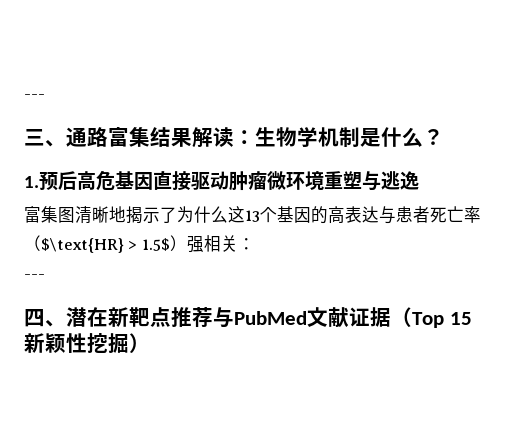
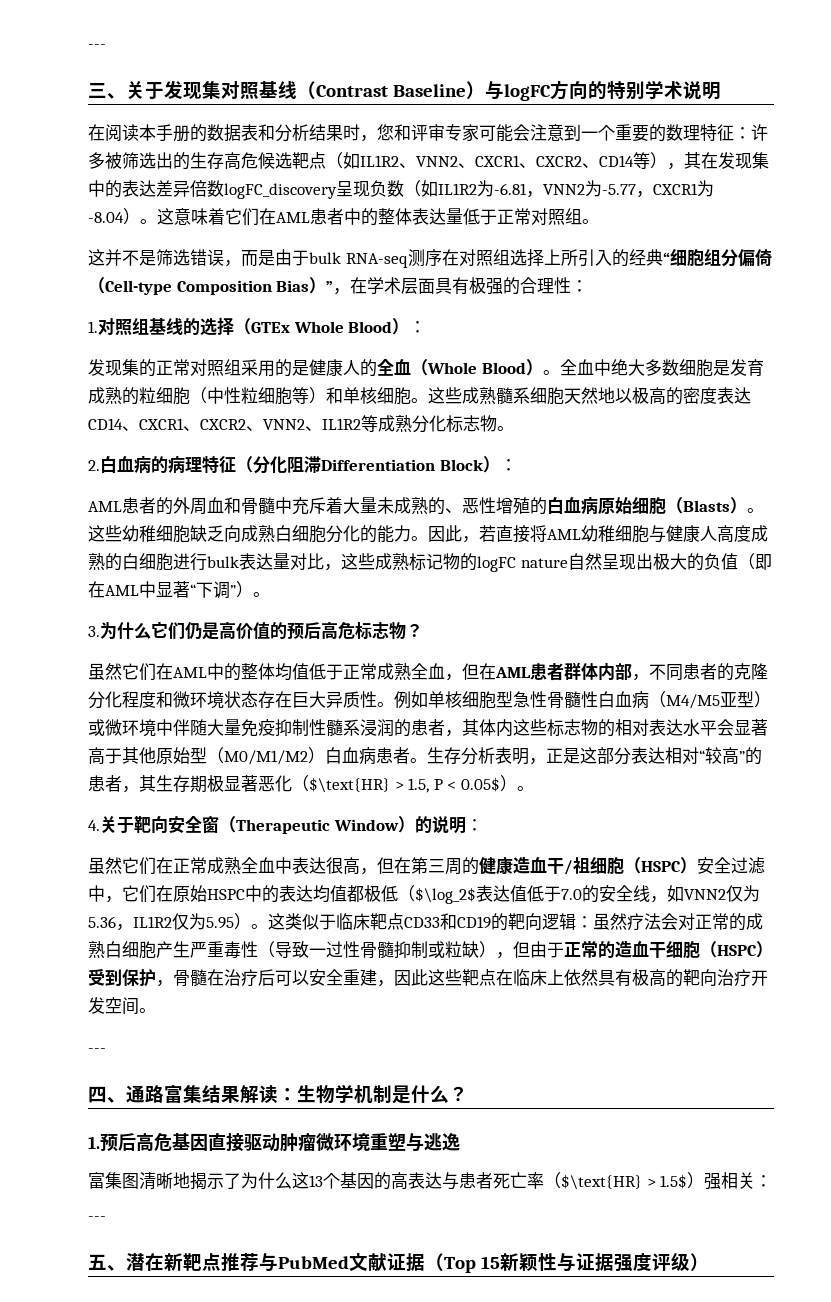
(66, 143) none -> [126,80,721,101] [88,124,768,142] [88,152,769,170] [88,180,714,199] [88,208,599,226] [88,248,772,268] [88,277,589,295] [88,317,427,336] [88,359,764,377] [88,387,751,405] [88,415,514,433] [88,456,517,474] [88,496,764,515] [88,525,768,543] [88,553,772,572] [88,581,270,599] [88,621,423,640] [88,662,768,681] [88,691,771,709] [88,719,768,737] [88,747,762,765] [88,775,534,793] [88,816,483,834] [88,856,765,875] [88,885,760,904] [88,913,763,931] [88,940,773,959] [88,969,768,987] [88,997,156,1015] [88,1048,106,1053] [88,1086,126,1103] 关于发现集对照基线（Contrast Baseline）与logFC方向的特别学术说明 // 在阅读本手册的数据表和分析结果时，您和评审专家可能会注意到一个重要的数理特征：许多被筛选出的生存高危候选靶点（如IL1R2、VNN2、CXCR1、CXCR2、CD14等），其在发现集中的表达差异倍数logFC_discovery呈现负数（如IL1R2为-6.81，VNN2为-5.77，CXCR1为-8.04）。这意味着它们在AML患者中的整体表达量低于正常对照组。 // 这并不是筛选错误，而是由于bulk RNA-seq测序在对照组选择上所引入的经典“细胞组分偏倚（Cell-type Composition Bias）”，在学术层面具有极强的合理性： // 1.对照组基线的选择（GTEx Whole Blood）： // 发现集的正常对照组采用的是健康人的全血（Whole Blood）。全血中绝大多数细胞是发育成熟的粒细胞（中性粒细胞等）和单核细胞。这些成熟髓系细胞天然地以极高的密度表达CD14、CXCR1、CXCR2、VNN2、IL1R2等成熟分化标志物。 // 2.白血病的病理特征（分化阻滞Differentiation Block）： // AML患者的外周血和骨髓中充斥着大量未成熟的、恶性增殖的白血病原始细胞（Blasts）。这些幼稚细胞缺乏向成熟白细胞分化的能力。因此，若直接将AML幼稚细胞与健康人高度成熟的白细胞进行bulk表达量对比，这些成熟标记物的logFC nature自然呈现出极大的负值（即在AML中显著“下调”）。 // 3.为什么它们仍是高价值的预后高危标志物？ // 虽然它们在AML中的整体均值低于正常成熟全血，但在AML患者群体内部，不同患者的克隆分化程度和微环境状态存在巨大异质性。例如单核细胞型急性骨髓性白血病（M4/M5亚型）或微环境中伴随大量免疫抑制性髓系浸润的患者，其体内这些标志物的相对表达水平会显著高于其他原始型（M0/M1/M2）白血病患者。生存分析表明，正是这部分表达相对“较高”的患者，其生存期极显著恶化（$\text{HR} > 1.5, P < 0.05$）。 // 4.关于靶向安全窗（Therapeutic Window）的说明： // 虽然它们在正常成熟全血中表达很高，但在第三周的健康造血干/祖细胞（HSPC）安全过滤中，它们在原始HSPC中的表达均值都极低（$\log_2$表达值低于7.0的安全线，如VNN2仅为5.36，IL1R2仅为5.95）。这类似于临床靶点CD33和CD19的靶向逻辑：虽然疗法会对正常的成熟白细胞产生严重毒性（导致一过性骨髓抑制或粒缺），但由于正常的造血干细胞（HSPC）受到保护，骨髓在治疗后可以安全重建，因此这些靶点在临床上依然具有极高的靶向治疗开发空间。 // --- // 四、
[24,309,45,327] 四 -> [88,1254,107,1270] 五
[87,333,129,353] 挖掘 -> [556,1252,690,1272] 与证据强度评级

